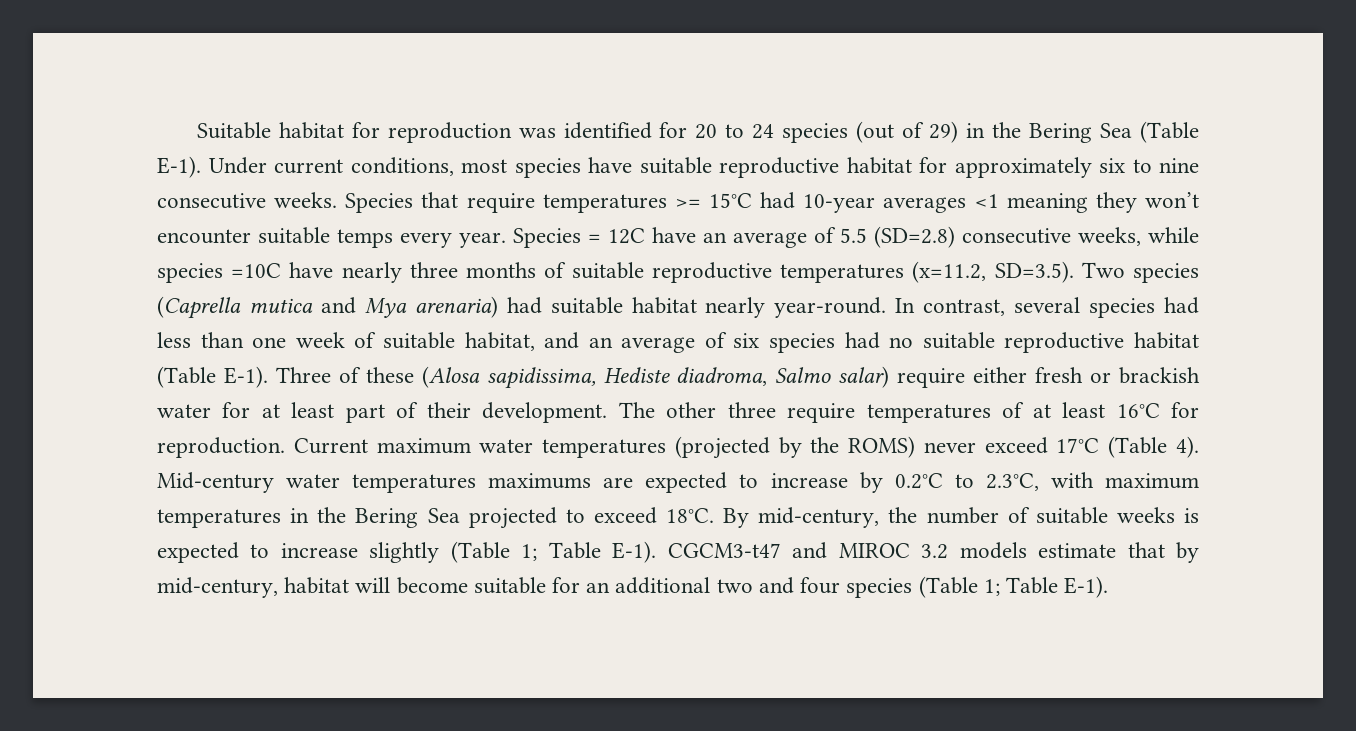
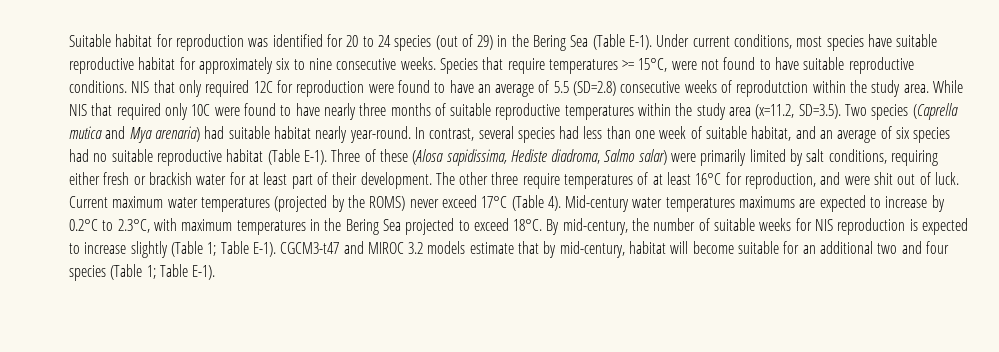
[709,192,1199,213] [157,227,645,248] 15°C had 10-year averages <1 meaning they won’t encounter suitable temps every year. Species = 12C -> [638,57,914,74] [69,80,446,97] 15°C, were not found to have suitable reproductive conditions. NIS that only required 12C for reproduction were found to
[1078,227,1199,246] [157,263,282,283] weeks, while species =10C -> [684,80,964,97] [69,103,292,120] weeks of reprodutction within the study area. While NIS that required only 10C were found to
(905, 273) none -> [638,103,752,120] within the study area
[897,368,966,388] require -> [671,149,939,166] were primarily limited by salt conditions, requiring
[157,437,285,458] reproduction. -> [745,172,959,189] reproduction, and were shit out of luck.
(1175, 515) none -> [795,218,906,235] for NIS reproduction

